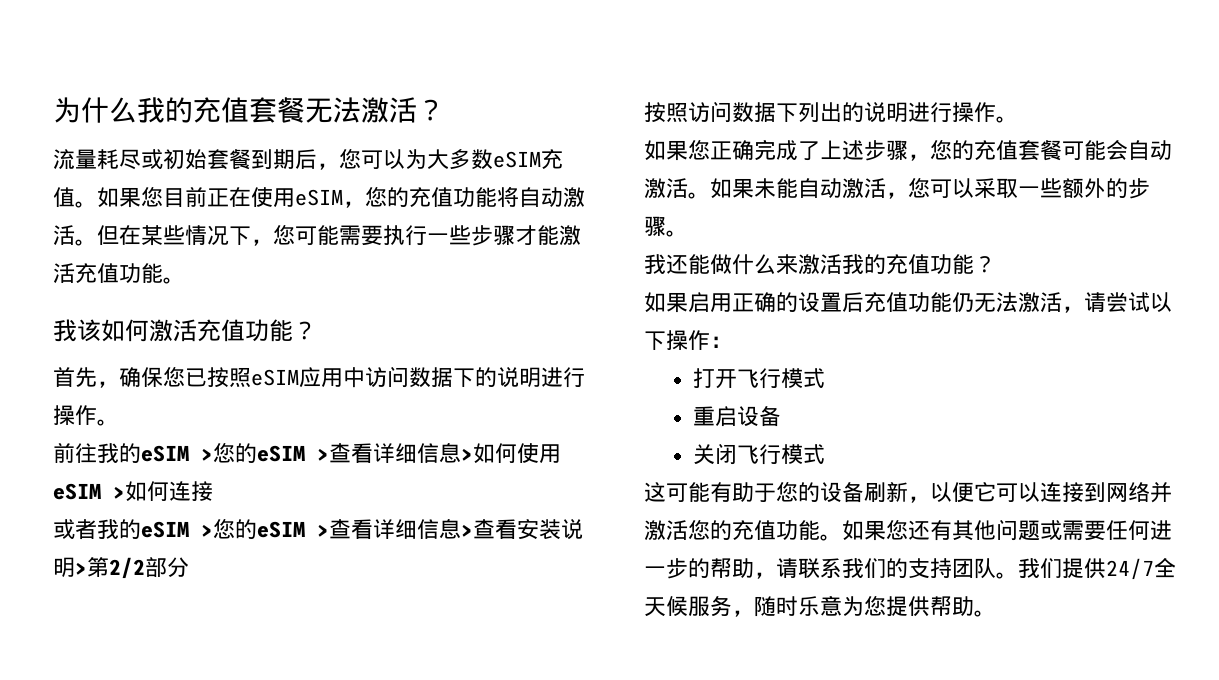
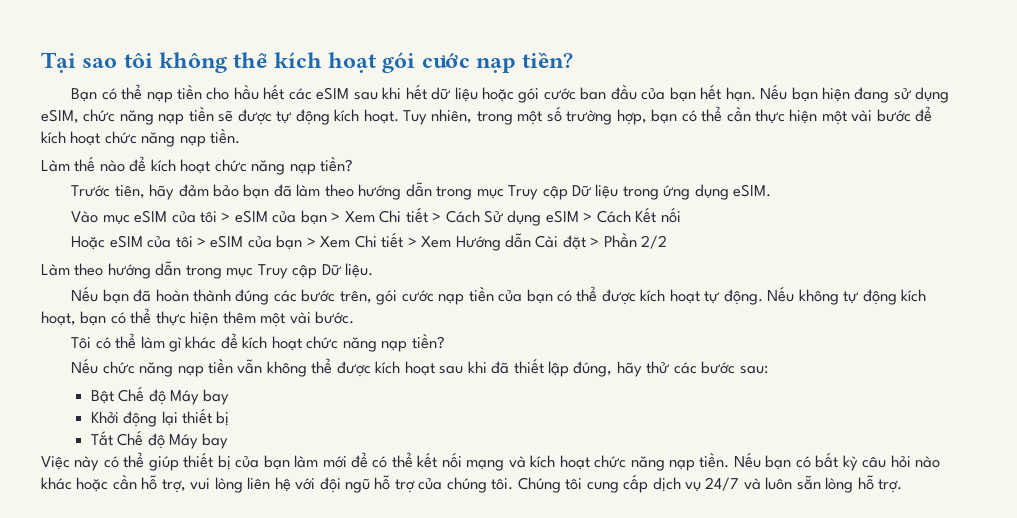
[53,97,445,123] [53,148,563,170] [53,186,585,208] [53,224,581,246] [53,263,185,284] [53,319,317,342] [53,366,585,388] [53,405,119,426] [53,442,561,464] [53,481,213,502] [53,518,583,540] [53,557,189,579] [644,101,1018,123] [644,139,1172,161] [644,177,1150,199] [644,216,688,237] [644,254,996,275] [644,292,1172,313] [644,330,732,350] [692,368,825,389] [692,406,781,427] [692,443,825,465] [644,481,1172,503] [644,519,1172,541] [644,558,1176,580] [644,595,996,617] 为什么我的充值套餐无法激活？ // 流量耗尽或初始套餐到期后，您可以为大多数eSIM充值。如果您目前正在使用eSIM，您的充值功能将自动激活。但在某些情况下，您可能需要执行一些步骤才能激活充值功能。 // 我该如何激活充值功能？ // 首先，确保您已按照eSIM应用中访问数据下的说明进行操作。 // 前往我的eSIM >您的eSIM >查看详细信息>如何使用eSIM >如何连接 // 或者我的eSIM >您的eSIM >查看详细信息>查看安装说明>第2/2部分 // 按照访问数据下列出的说明进行操作。 // 如果您正确完成了上述步骤，您的充值套餐可能会自动激活。如果未能自动激活，您可以采取一些额外的步骤。 // 我还能做什么来激活我的充值功能？ // 如果启用正确的设置后充值功能仍无法激活，请尝试以下操作： // 打开飞行模式 // 重启设备 // 关闭飞行模式 // 这可能有助于您的设备刷新，以便它可以连接到网络并激活您的充值功能。如果您还有其他问题或需要任何进一步的帮助，请联系我们的支持团队。我们提供24/7全天候服务，随时乐意为您提供帮助。 -> [41,52,574,73] [71,84,950,103] [41,106,933,125] [41,128,241,147] [41,156,354,175] [71,182,772,200] [71,207,681,226] [71,232,668,251] [41,261,374,279] [71,286,927,305] [41,308,355,327] [71,333,445,352] [71,358,768,377] [90,386,230,405] [90,408,230,427] [90,430,229,449] [41,452,941,471] [41,474,903,493] Tại sao tôi không thể kích hoạt gói cước nạp tiền? // Bạn có thể nạp tiền cho hầu hết các eSIM sau khi hết dữ liệu hoặc gói cước ban đầu của bạn hết hạn. Nếu bạn hiện đang sử dụng eSIM, chức năng nạp tiền sẽ được tự động kích hoạt. Tuy nhiên, trong một số trường hợp, bạn có thể cần thực hiện một vài bước để kích hoạt chức năng nạp tiền. // Làm thế nào để kích hoạt chức năng nạp tiền? // Trước tiên, hãy đảm bảo bạn đã làm theo hướng dẫn trong mục Truy cập Dữ liệu trong ứng dụng eSIM. // Vào mục eSIM của tôi > eSIM của bạn > Xem Chi tiết > Cách Sử dụng eSIM > Cách Kết nối // Hoặc eSIM của tôi > eSIM của bạn > Xem Chi tiết > Xem Hướng dẫn Cài đặt > Phần 2/2 // Làm theo hướng dẫn trong mục Truy cập Dữ liệu. // Nếu bạn đã hoàn thành đúng các bước trên, gói cước nạp tiền của bạn có thể được kích hoạt tự động. Nếu không tự động kích hoạt, bạn có thể thực hiện thêm một vài bước. // Tôi có thể làm gì khác để kích hoạt chức năng nạp tiền? // Nếu chức năng nạp tiền vẫn không thể được kích hoạt sau khi đã thiết lập đúng, hãy thử các bước sau: // Bật Chế độ Máy bay // Khởi động lại thiết bị // Tắt Chế độ Máy bay // Việc này có thể giúp thiết bị của bạn làm mới để có thể kết nối mạng và kích hoạt chức năng nạp tiền. Nếu bạn có bất kỳ câu hỏi nào khác hoặc cần hỗ trợ, vui lòng liên hệ với đội ngũ hỗ trợ của chúng tôi. Chúng tôi cung cấp dịch vụ 24/7 và luôn sẵn lòng hỗ trợ.

